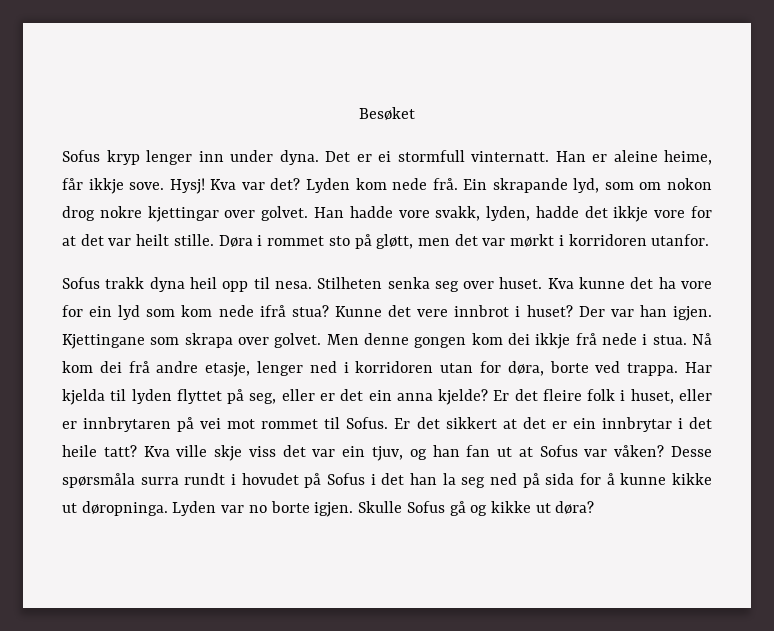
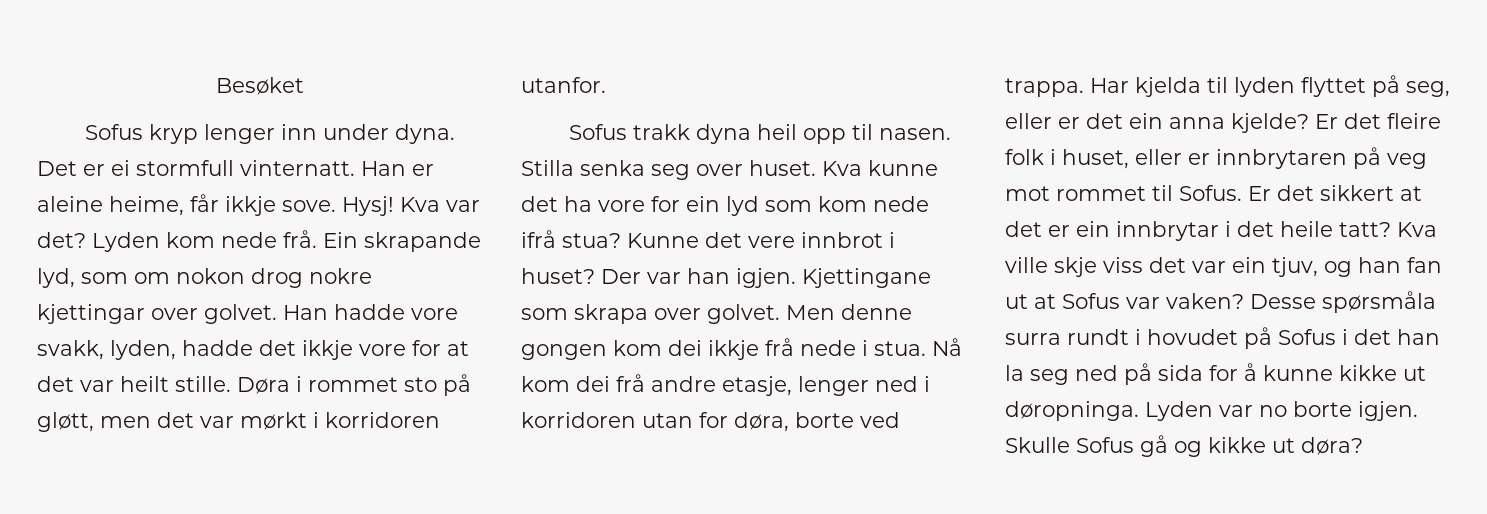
[274,277,383,289] nesa. Stilheten -> [879,128,952,140] [521,160,574,176] nasen. Stilla
[200,418,222,429] vei -> [1387,153,1427,169] veg
[614,445,665,457] våken? -> [1166,293,1244,309] vaken?

